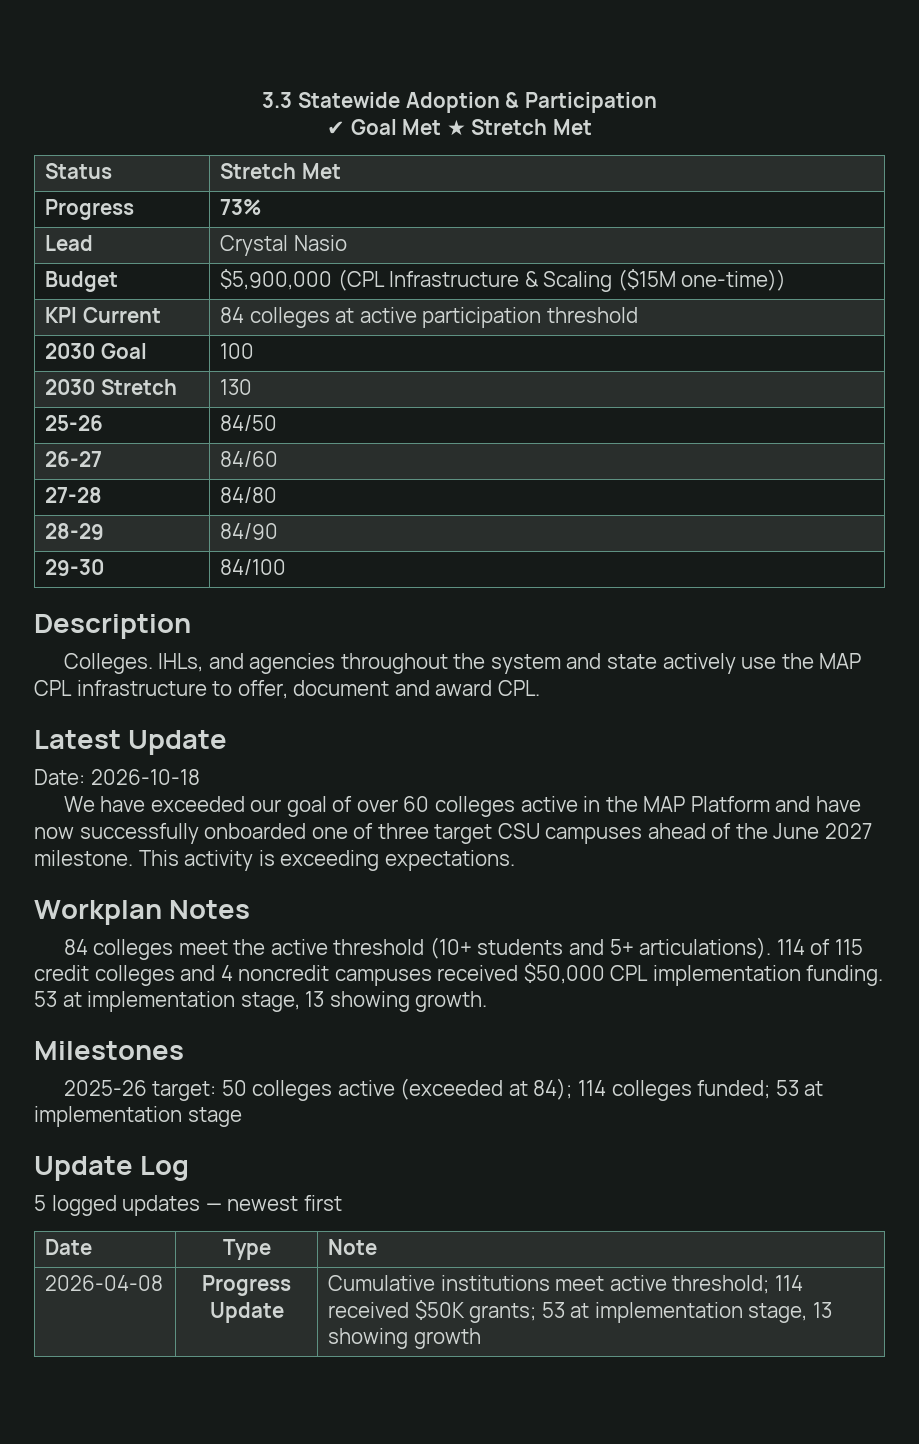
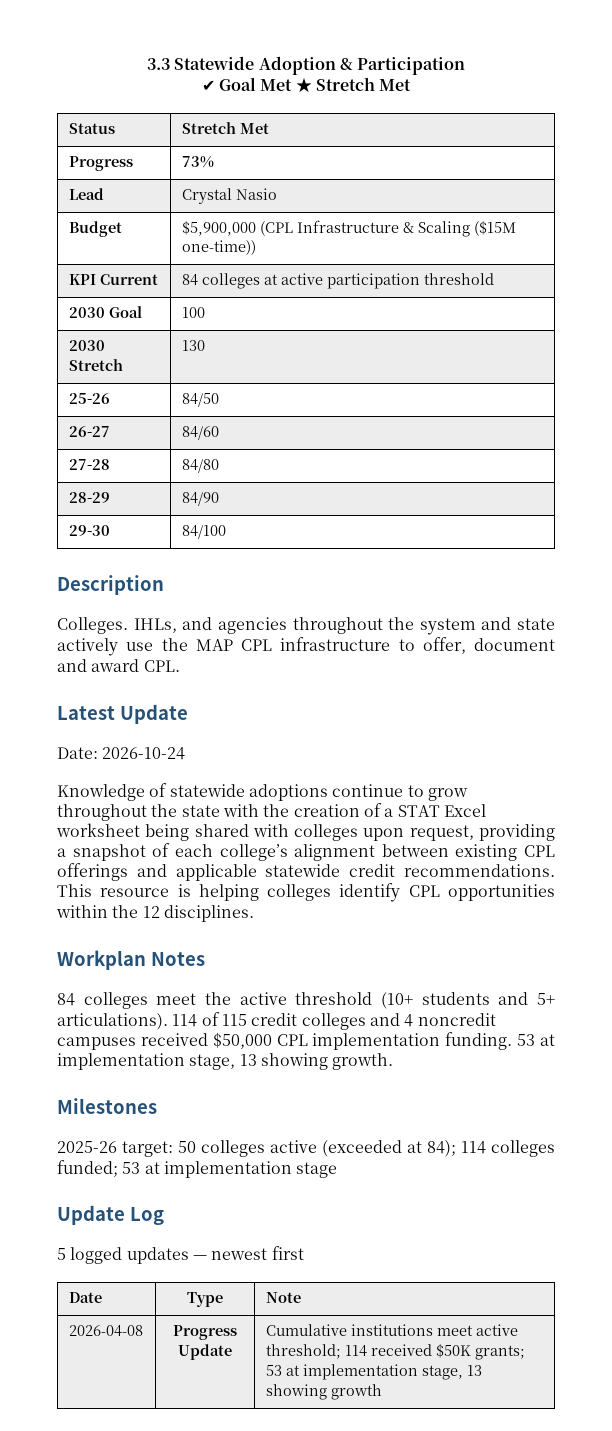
[90,769,200,785] [63,796,861,817] [34,823,872,844] [34,850,515,871] 2026-10-18 // We have exceeded our goal of over 60 colleges active in the MAP Platform and have now successfully onboarded one of three target CSU campuses ahead of the June 2027 milestone. This activity is exceeding expectations. -> [102,747,186,760] [57,783,468,801] [57,803,486,821] [56,823,555,841] [57,843,555,861] [57,863,555,881] [57,883,555,902] [56,905,254,922] 2026-10-24 // Knowledge of statewide adoptions continue to grow throughout the state with the creation of a STAT Excel worksheet being shared with colleges upon request, providing a snapshot of each college’s alignment between existing CPL offerings and applicable statewide credit recommendations. This resource is helping colleges identify CPL opportunities within the 12 disciplines.

